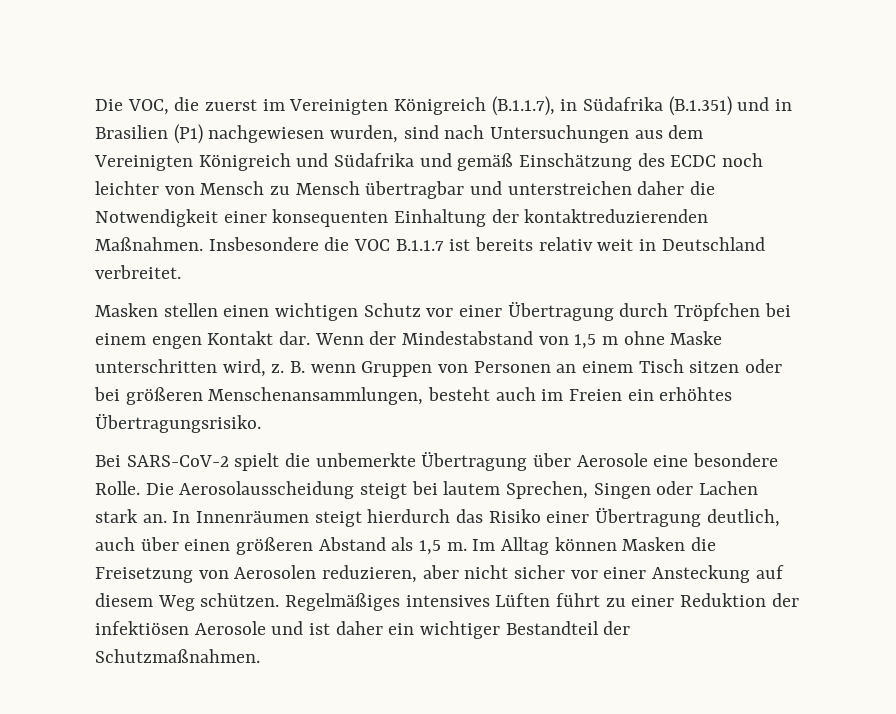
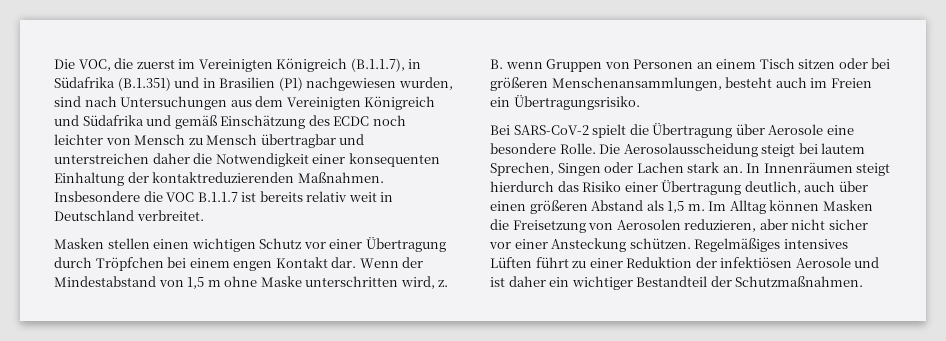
[659,387,733,401] erhöhtes -> (510, 102) none
[315,453,416,467] unbemerkte -> (649, 129) none
[755,565,784,579] [95,593,195,611] auf diesem Weg -> (627, 245) none

